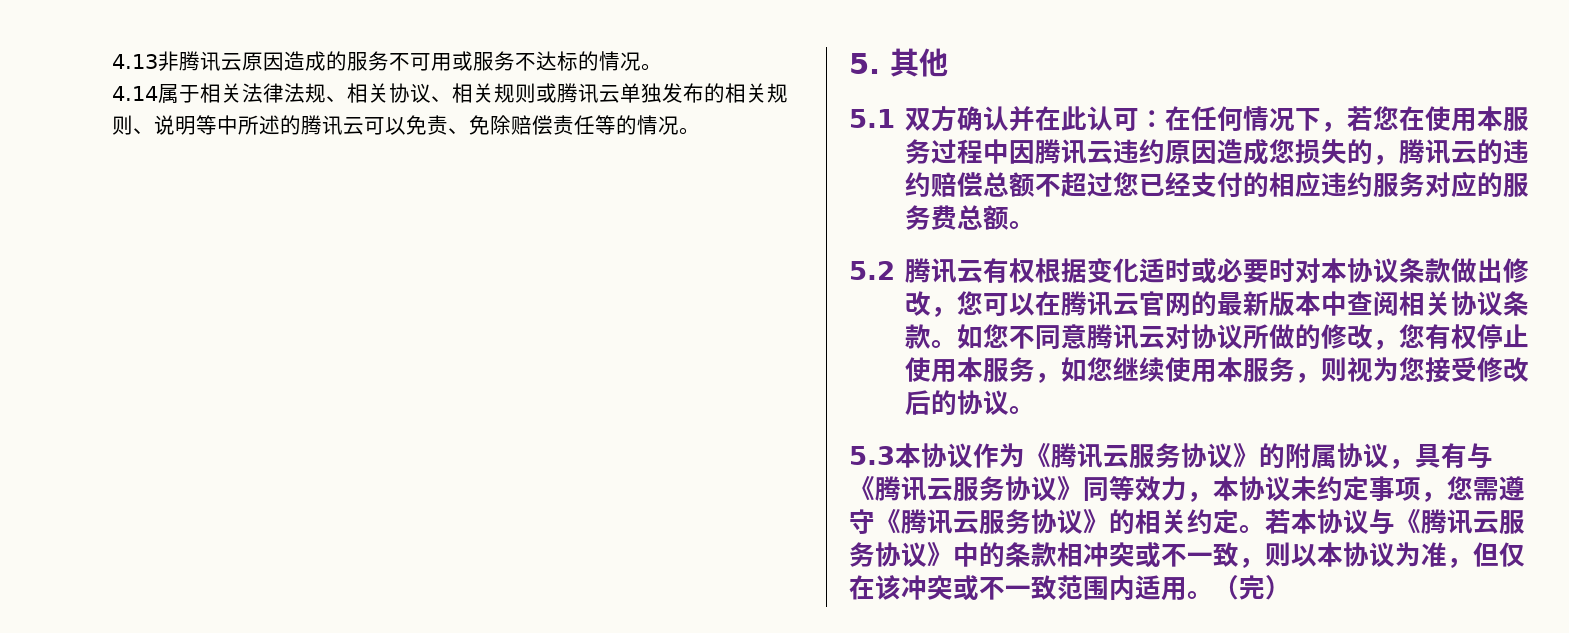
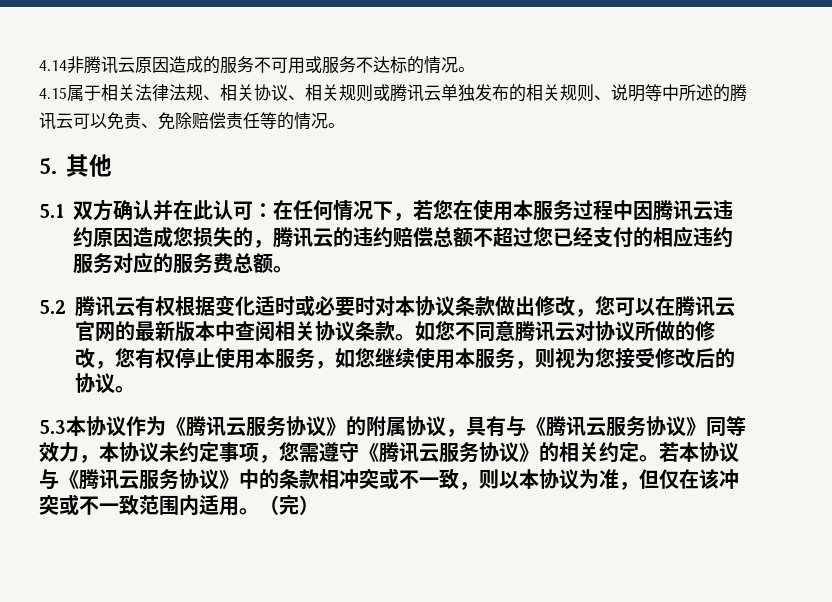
[112,54,158,69] 4.13 -> [39,60,67,71] 4.14
[112,86,158,101] 4.14 -> [39,87,67,99] 4.15

